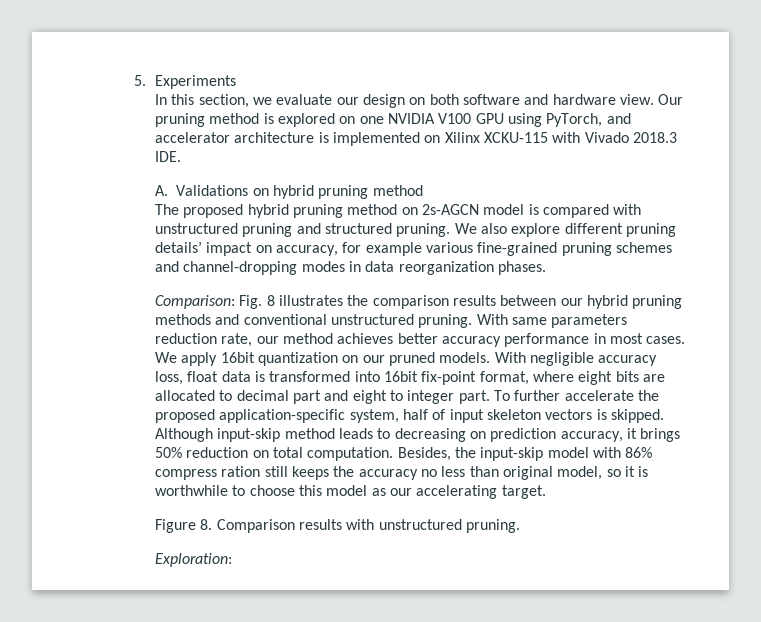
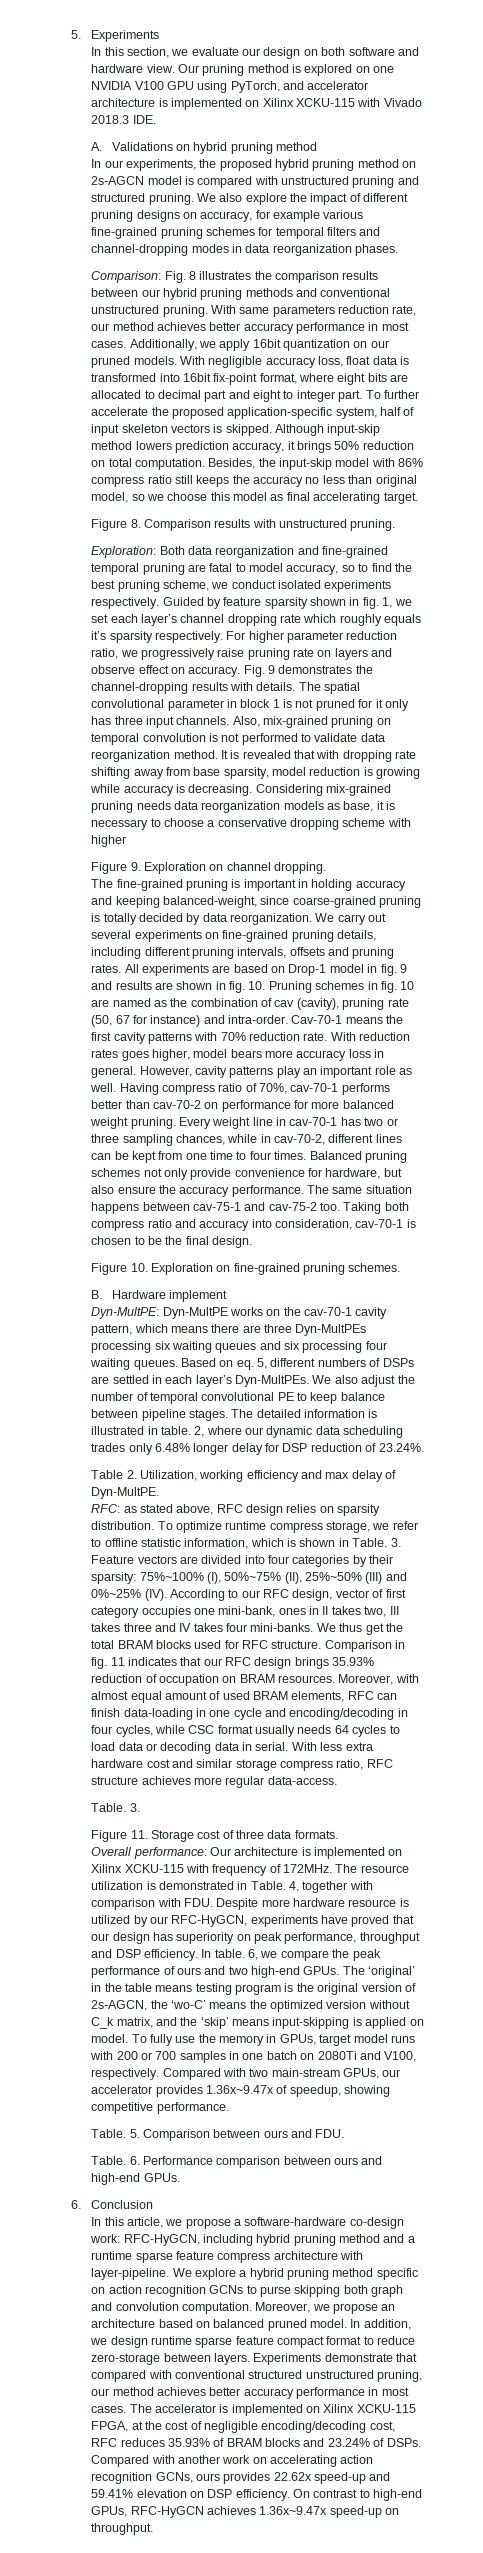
[155,204,180,215] The -> [91,159,217,171] In our experiments, the
[564,223,677,237] [155,241,253,256] different pruning details’ impact -> [290,193,409,205] [91,210,180,222] the impact of different pruning designs
(673, 247) none -> [258,227,357,239] for temporal filters
[155,352,178,363] We -> [129,339,216,351] Additionally, we
[339,428,487,442] leads to decreasing on -> [135,441,172,450] lowers
[221,466,261,477] ration -> [147,475,172,484] ratio
[624,466,649,477] [155,485,246,496] it is worthwhile to -> [146,494,164,501] we
[390,488,413,496] our -> [286,492,310,501] final
(233, 560) none -> [159,546,389,558] [91,563,412,575] [91,580,392,592] [91,597,412,609] [91,614,422,626] [91,631,398,643] [91,648,393,660] [91,665,373,677] [91,682,361,694] [91,699,409,711] [91,716,391,728] [91,733,385,745] [91,750,417,762] [91,767,421,779] [90,784,392,796] [91,801,396,813] [91,818,411,830] [91,835,127,847] [91,862,327,874] [91,879,406,891] [91,896,422,908] [91,913,387,925] [91,930,377,942] [91,947,395,959] [91,964,407,976] [91,981,415,993] [91,998,409,1010] [91,1015,404,1027] [91,1032,411,1044] [91,1049,385,1061] [91,1066,413,1078] [90,1083,390,1095] [91,1100,394,1112] [90,1117,398,1129] [91,1134,402,1146] [91,1151,407,1163] [91,1168,402,1180] [91,1185,412,1197] [91,1202,409,1214] [91,1219,416,1231] [91,1236,253,1248] [91,1263,401,1275] [91,1290,228,1302] [91,1307,388,1319] [91,1324,367,1336] [91,1341,387,1353] [90,1358,414,1370] [91,1375,415,1387] [91,1392,385,1404] [91,1409,378,1421] [91,1426,404,1438] [91,1443,424,1455] [91,1470,397,1482] [91,1487,160,1499] [91,1504,381,1516] [91,1521,418,1533] [91,1538,401,1549] [91,1555,394,1567] [91,1572,407,1584] [91,1589,406,1601] [91,1606,399,1618] [91,1623,403,1635] [91,1640,406,1652] [91,1657,375,1669] [91,1674,419,1686] [91,1691,398,1703] [91,1708,408,1720] [91,1725,400,1737] [91,1742,373,1754] [91,1759,393,1771] [91,1776,337,1788] [91,1803,140,1812] [91,1830,338,1842] [91,1847,403,1859] [91,1864,409,1876] [91,1881,373,1893] [91,1898,409,1910] [91,1915,414,1927] [91,1932,420,1944] [91,1949,381,1961] [91,1966,416,1978] [91,1983,416,1995] [91,2000,410,2012] [91,2017,424,2029] [91,2034,415,2046] [90,2051,417,2063] [91,2068,401,2080] [91,2085,391,2097] [91,2102,229,2114] [91,2129,345,2141] [91,2156,383,2168] [91,2173,180,2185] [70,2200,154,2209] [91,2217,404,2229] [90,2234,415,2246] [91,2251,364,2263] [91,2268,418,2280] [91,2285,404,2297] [91,2302,396,2314] [91,2319,411,2331] [90,2336,416,2348] [91,2353,418,2365] [91,2370,423,2382] [91,2387,409,2399] [91,2404,416,2416] [91,2421,395,2433] [91,2438,421,2447] [91,2455,374,2467] [91,2472,391,2484] [91,2489,423,2501] [91,2506,400,2518] [91,2523,154,2535] Both data reorganization and fine-grained temporal pruning are fatal to model accuracy, so to find the best pruning scheme, we conduct isolated experiments respectively. Guided by feature sparsity shown in fig. 1, we set each layer’s channel dropping rate which roughly equals it’s sparsity respectively. For higher parameter reduction ratio, we progressively raise pruning rate on layers and observe effect on accuracy. Fig. 9 demonstrates the channel-dropping results with details. The spatial convolutional parameter in block 1 is not pruned for it only has three input channels. Also, mix-grained pruning on temporal convolution is not performed to validate data reorganization method. It is revealed that with dropping rate shifting away from base sparsity, model reduction is growing while accuracy is decreasing. Considering mix-grained pruning needs data reorganization models as base, it is necessary to choose a conservative dropping scheme with higher // Figure 9. Exploration on channel dropping. // The fine-grained pruning is important in holding accuracy and keeping balanced-weight, since coarse-grained pruning is totally decided by data reorganization. We carry out several experiments on fine-grained pruning details, including different pruning intervals, offsets and pruning rates. All experiments are based on Drop-1 model in fig. 9 and results are shown in fig. 10. Pruning schemes in fig. 10 are named as the combination of cav (cavity), pruning rate (50, 67 for instance) and intra-order. Cav-70-1 means the first cavity patterns with 70% reduction rate. With reduction rates goes higher, model bears more accuracy loss in general. However, cavity patterns play an important role as well. Having compress ratio of 70%, cav-70-1 performs better than cav-70-2 on performance for more balanced weight pruning. Every weight line in cav-70-1 has two or three sampling chances, while in cav-70-2, different lines can be kept from one time to four times. Balanced pruning schemes not only provide convenience for hardware, but also ensure the accuracy performance. The same situation happens between cav-75-1 and cav-75-2 too. Taking both compress ratio and accuracy into consideration, cav-70-1 is chosen to be the final design. // Figure 10. Exploration on fine-grained pruning schemes. // B. Hardware implement // Dyn-MultPE: Dyn-MultPE works on the cav-70-1 cavity pattern, which means there are three Dyn-MultPEs processing six waiting queues and six processing four waiting queues. Based on eq. 5, different numbers of DSPs are settled in each layer’s Dyn-MultPEs. We also adjust the number of temporal convolutional PE to keep balance between pipeline stages. The detailed information is illustrated in table. 2, where our dynamic data scheduling trades only 6.48% longer delay for DSP reduction of 23.24%. // Table 2. Utilization, working efficiency and max delay of Dyn-MultPE. // RFC: as stated above, RFC design relies on sparsity distribution. To optimize runtime compress storage, we refer to offline statistic information, which is shown in Table. 3. Feature vectors are divided into four categories by their sparsity: 75%~100% (I), 50%~75% (II), 25%~50% (III) and 0%~25% (IV). According to our RFC design, vector of first category occupies one mini-bank, ones in II takes two, III takes three and IV takes four mini-banks. We thus get the total BRAM blocks used for RFC structure. Comparison in fig. 11 indicates that our RFC design brings 35.93% reduction of occupation on BRAM resources. Moreover, with almost equal amount of used BRAM elements, RFC can finish data-loading in one cycle and encoding/decoding in four cycles, while CSC format usually needs 64 cycles to load data or decoding data in serial. With less extra hardware cost and similar storage compress ratio, RFC structure achieves more regular data-access. // Table. 3. // Figure 11. Storage cost of three data formats. // Overall performance: Our architecture is implemented on Xilinx XCKU-115 with frequency of 172MHz. The resource utilization is demonstrated in Table. 4, together with comparison with FDU. Despite more hardware resource is utilized by our RFC-HyGCN, experiments have proved that our design has superiority on peak performance, throughput and DSP efficiency. In table. 6, we compare the peak performance of ours and two high-end GPUs. The ‘original’ in the table means testing program is the original version of 2s-AGCN, the ‘wo-C’ means the optimized version without C_k matrix, and the ‘skip’ means input-skipping is applied on model. To fully use the memory in GPUs, target model runs with 200 or 700 samples in one batch on 2080Ti and V100, respectively. Compared with two main-stream GPUs, our accelerator provides 1.36x~9.47x of speedup, showing competitive performance. // Table. 5. Comparison between ours and FDU. // Table. 6. Performance comparison between ours and high-end GPUs. // 6. Conclusion // In this article, we propose a software-hardware co-design work: RFC-HyGCN, including hybrid pruning method and a runtime sparse feature compress architecture with layer-pipeline. We explore a hybrid pruning method specific on action recognition GCNs to purse skipping both graph and convolution computation. Moreover, we propose an architecture based on balanced pruned model. In addition, we design runtime sparse feature compact format to reduce zero-storage between layers. Experiments demonstrate that compared with conventional structured unstructured pruning, our method achieves better accuracy performance in most cases. The accelerator is implemented on Xilinx XCKU-115 FPGA, at the cost of negligible encoding/decoding cost, RFC reduces 35.93% of BRAM blocks and 23.24% of DSPs. Compared with another work on accelerating action recognition GCNs, ours provides 22.62x speed-up and 59.41% elevation on DSP efficiency. On contrast to high-end GPUs, RFC-HyGCN achieves 1.36x~9.47x speed-up on throughput.

